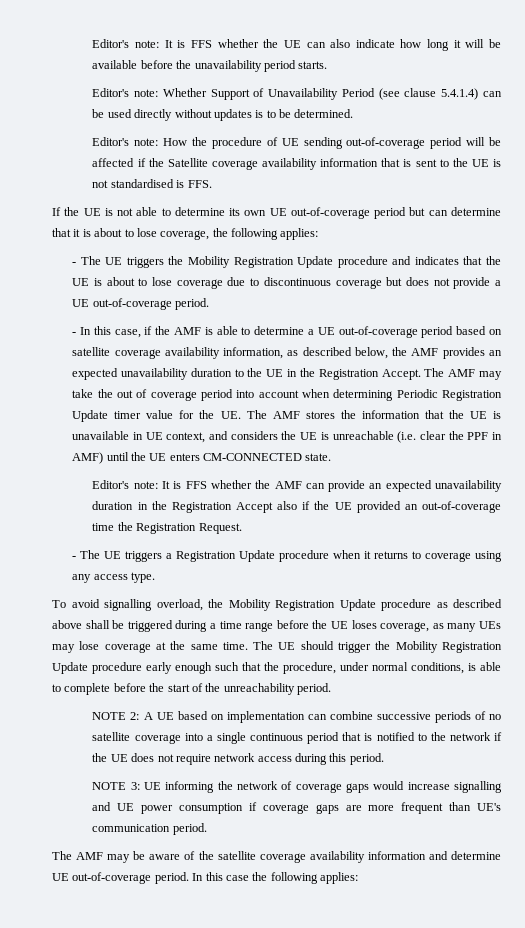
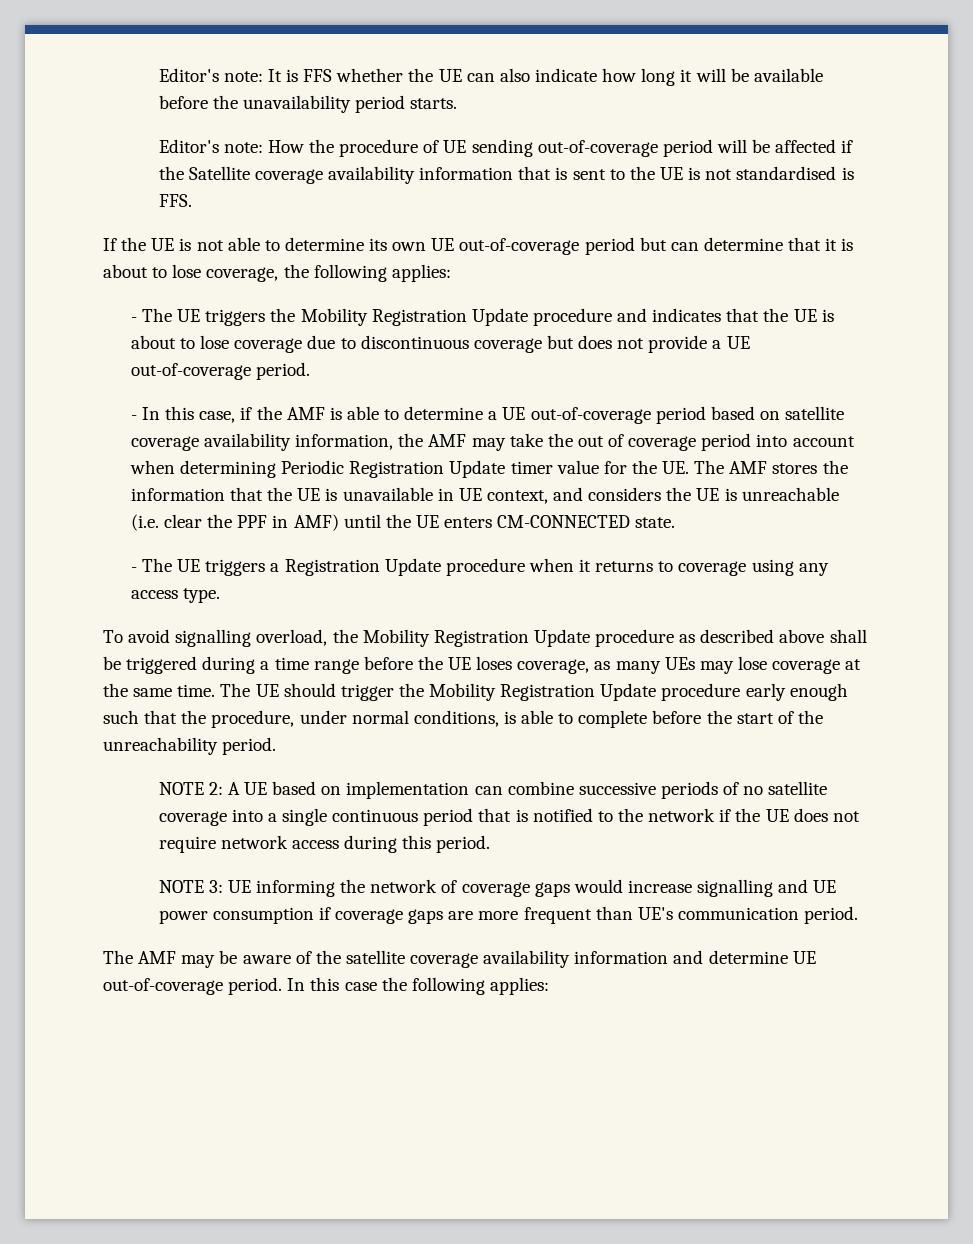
[92,88,503,100] [92,109,354,121] // Editor's note: Whether Support of Unavailability Period (see clause 5.4.1.4) can be used directly without updates is to be determined. -> (458, 103) none
[287,347,503,359] [72,368,445,380] as described below, the AMF provides an expected unavailability duration to the UE in the Registration Accept. The -> [398,433,424,447] the
[92,480,502,492] [92,501,501,513] [92,522,242,534] // Editor's note: It is FFS whether the AMF can provide an expected unavailability duration in the Registration Accept also if the UE provided an out-of-coverage time the Registration Request. -> (676, 522) none

